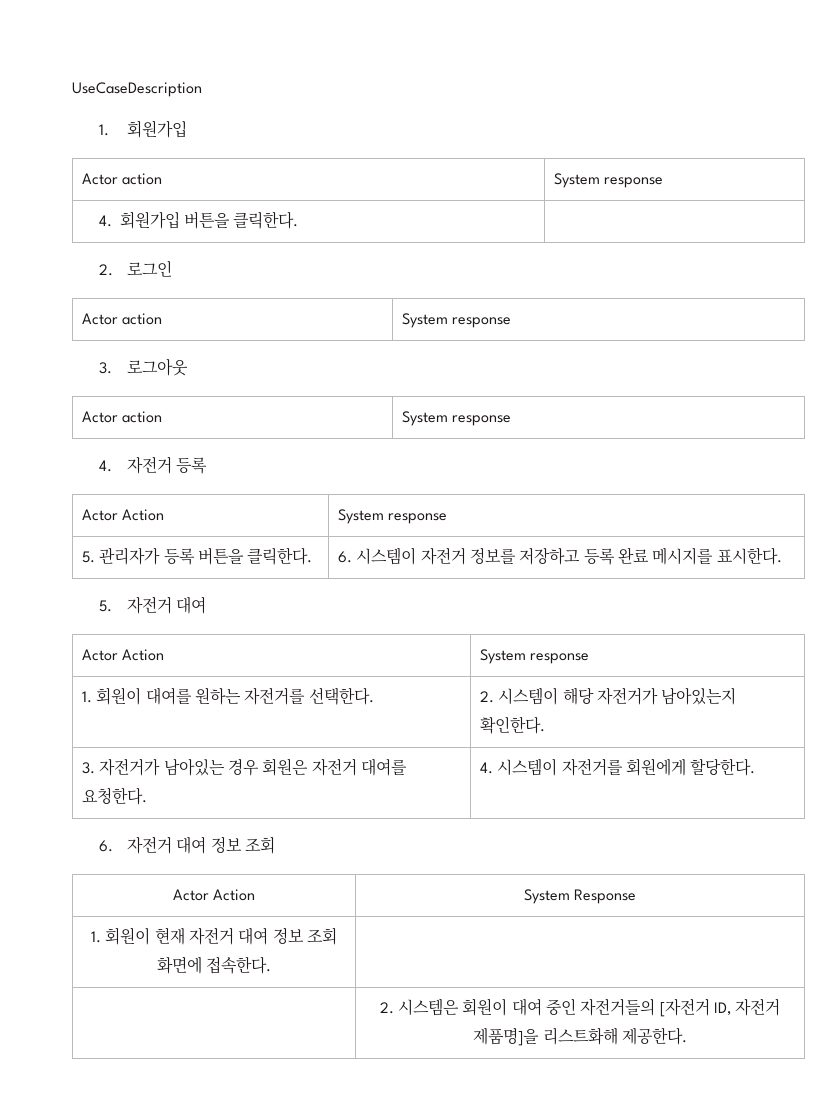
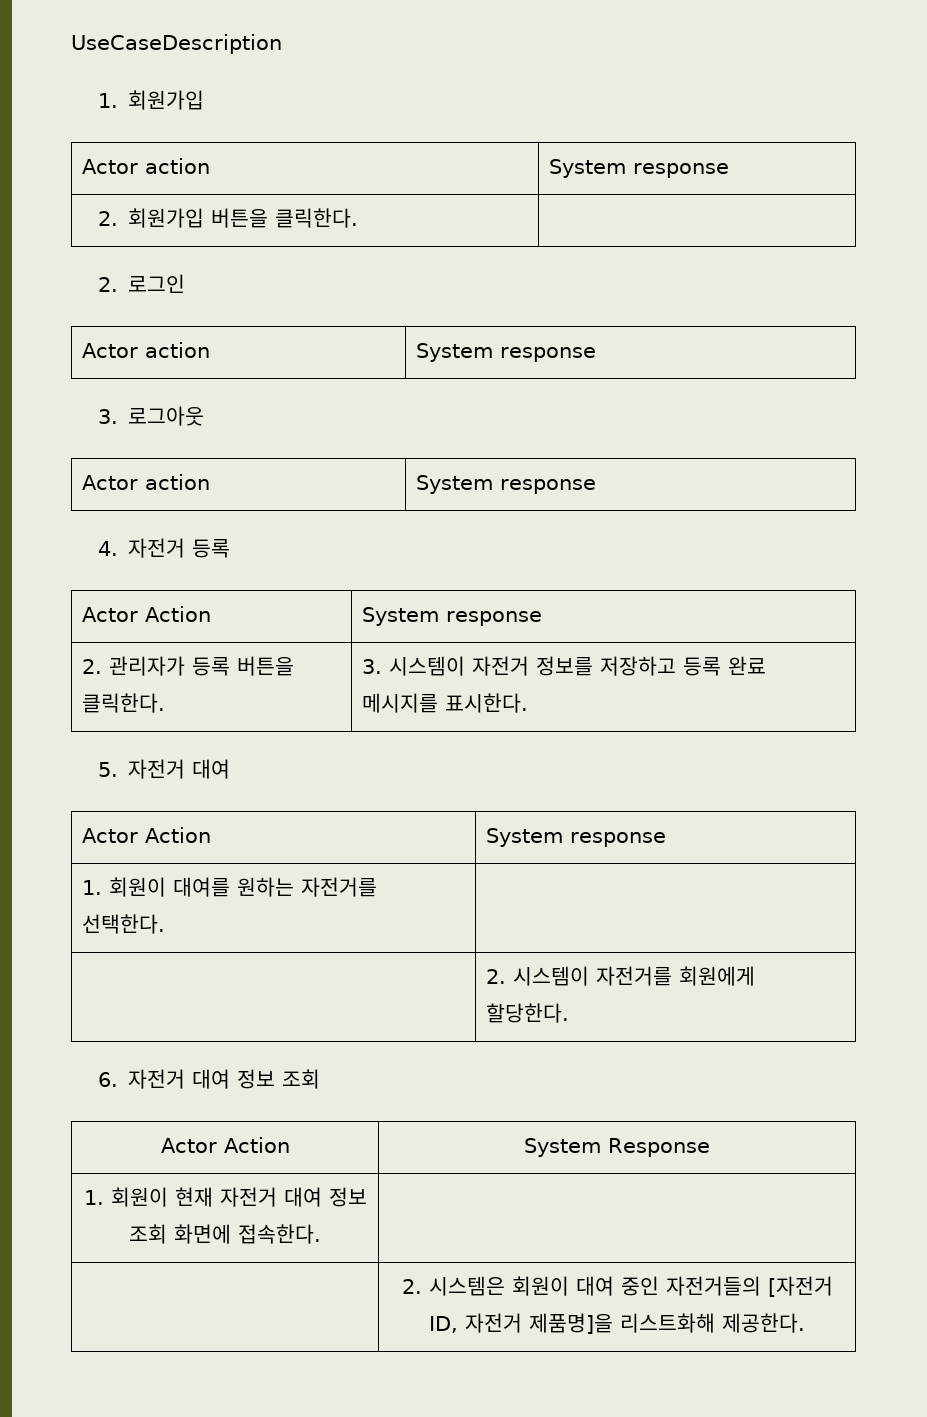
[98,215,112,227] 4. -> [97,211,118,226] 2.
[82,551,96,563] 5. -> [82,659,103,674] 2.
[338,551,353,563] 6. -> [362,659,383,674] 3.
(374, 696) none -> (166, 924) // |
[562,687,737,705] [480,716,546,734] [82,758,407,776] [82,787,148,805] [480,758,558,776] 해당 자전거가 남아있는지 확인한다. // 3. 자전거가 남아있는 경우 회원은 자전거 대여를 요청한다. | 4. 시스템이 -> (590, 976) none

